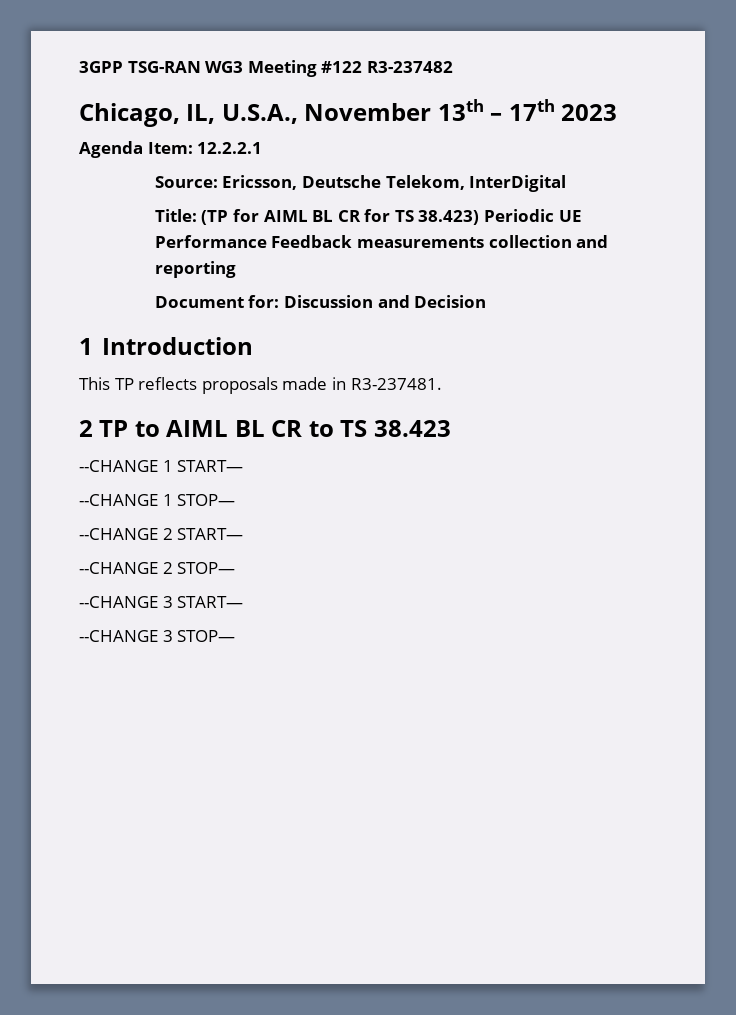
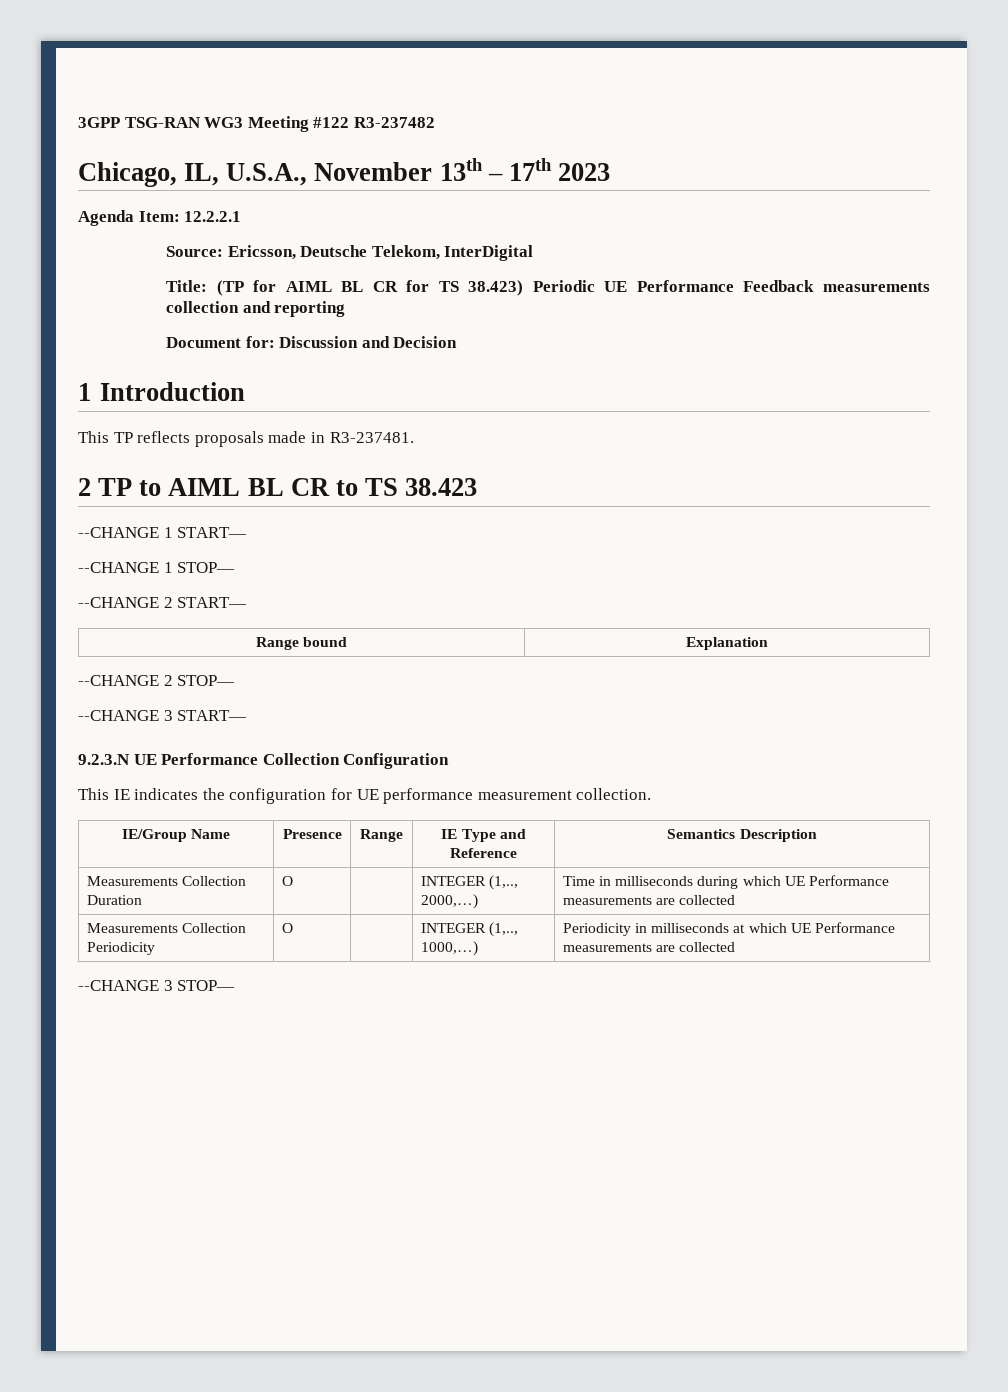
(244, 534) none -> [255,637,348,650] [686,637,768,650] // Range bound | Explanation
(244, 602) none -> [78,753,450,769] [78,788,652,804] [121,829,231,842] [282,829,342,839] [360,829,403,842] [441,829,526,842] [450,848,517,858] [667,829,817,842] [86,876,247,886] [86,895,142,905] [281,876,293,886] [420,875,519,890] [420,894,478,909] [562,875,889,889] [562,895,736,905] [86,923,247,933] [86,942,155,955] [281,923,293,933] [420,922,519,937] [420,941,478,956] [562,922,895,936] [562,942,736,952] // 9.2.3.N UE Performance Collection Configuration // This IE indicates the configuration for UE performance measurement collection. // IE/Group Name | Presence | Range | IE Type and Reference | Semantics Description // Measurements Collection Duration | O | | INTEGER (1,.., 2000,…) | Time in milliseconds during which UE Performance measurements are collected // Measurements Collection Periodicity | O | | INTEGER (1,.., 1000,…) | Periodicity in milliseconds at which UE Performance measurements are collected

